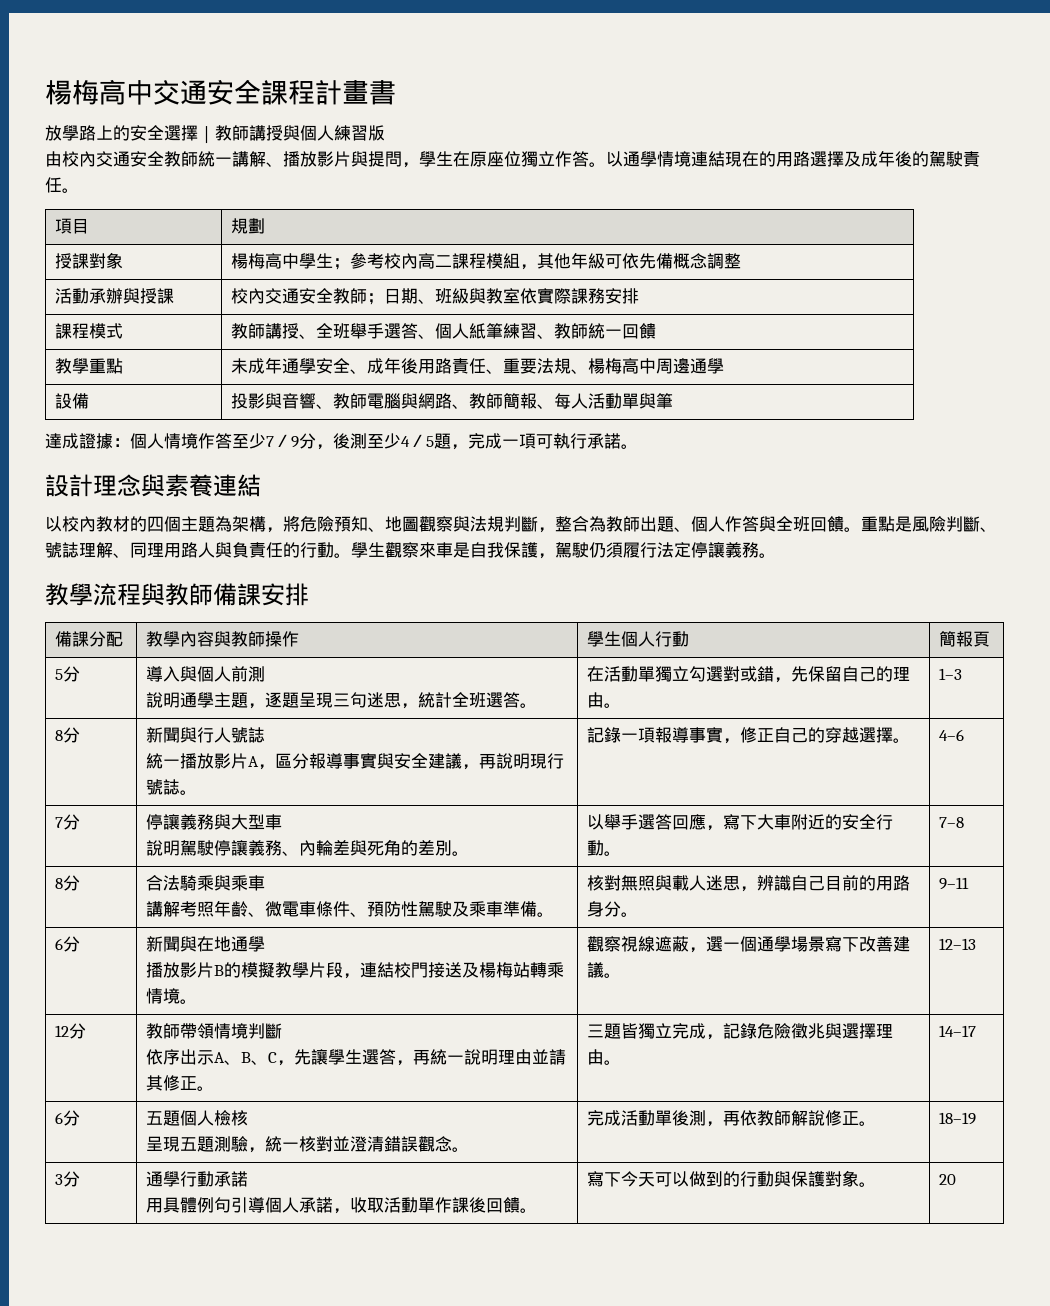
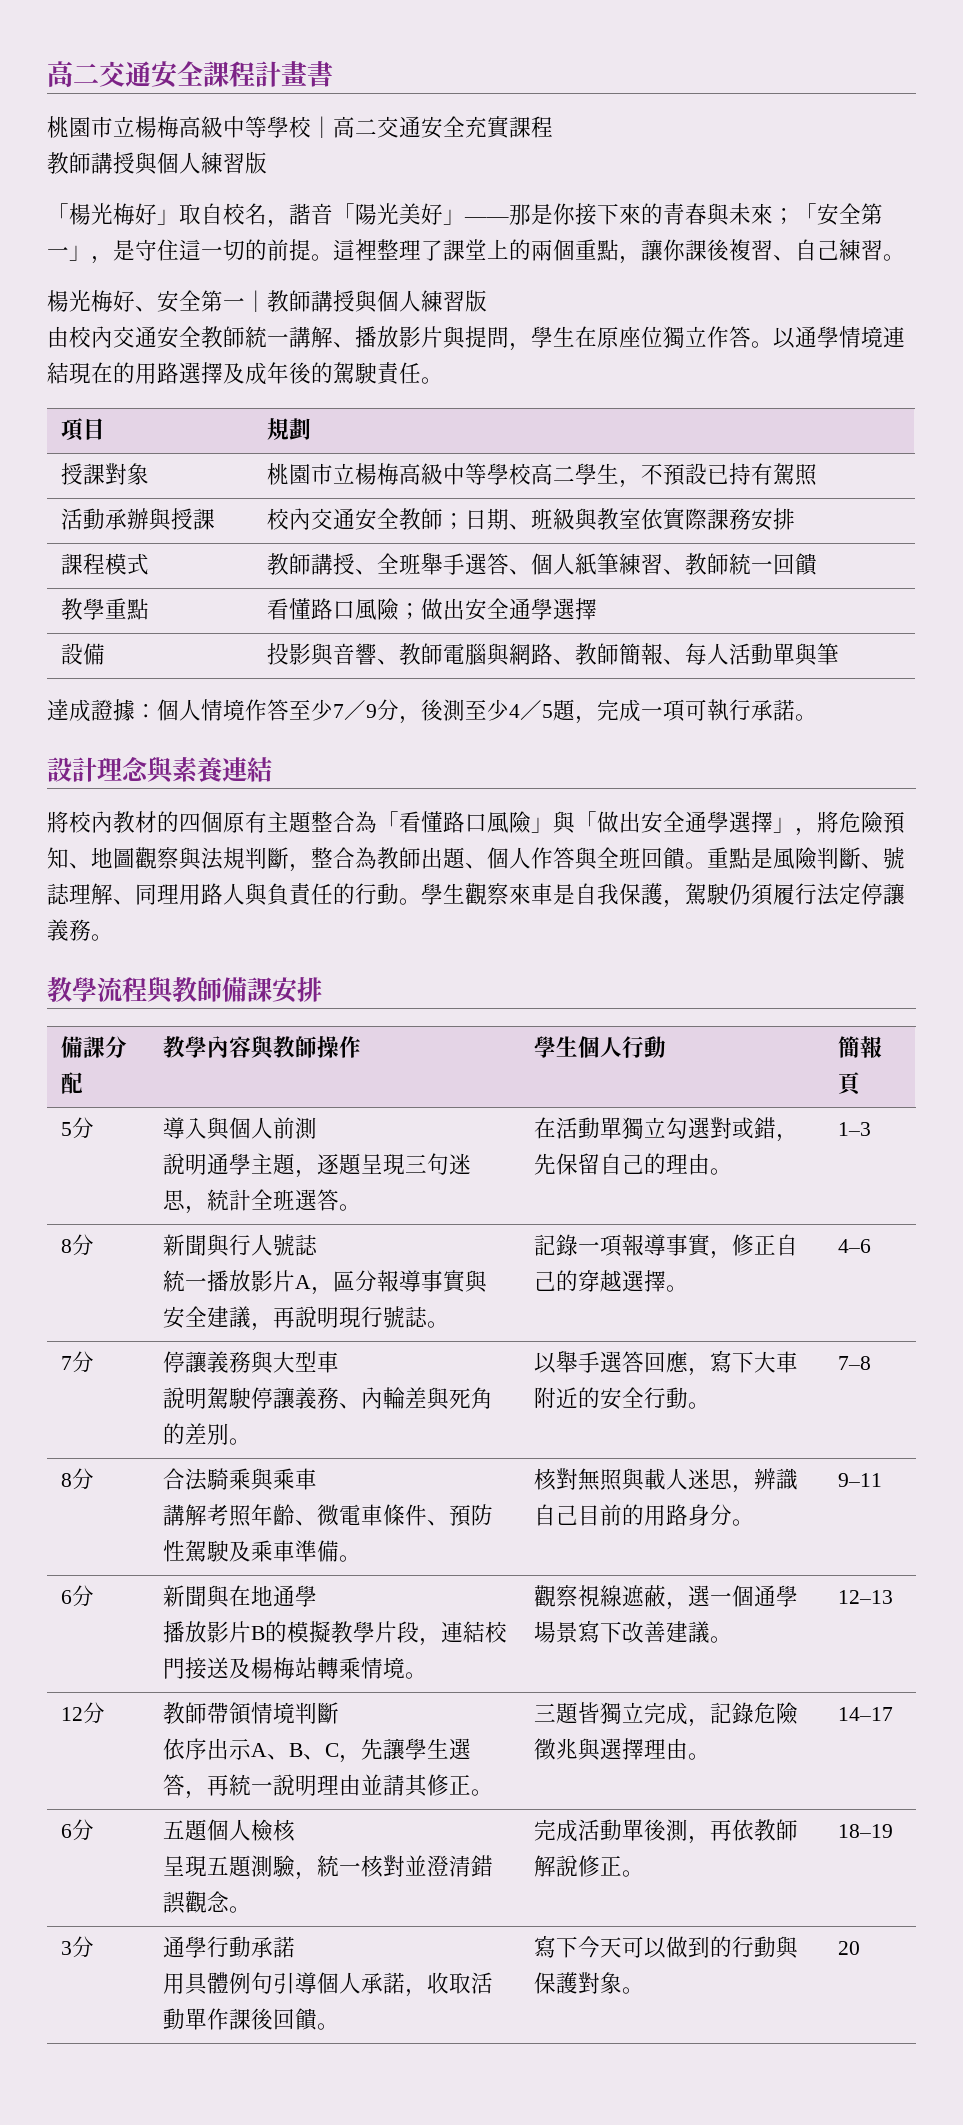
[45,79,153,105] 楊梅高中 -> [47,61,99,87] 高二
[45,125,198,141] 放學路上的安全選擇 -> [47,116,553,139] [47,152,267,175] [47,203,883,228] [47,239,905,264] [47,290,245,313] 桃園市立楊梅高級中等學校｜高二交通安全充實課程 // 教師講授與個人練習版 // 「楊光梅好」取自校名，諧音「陽光美好」——那是你接下來的青春與未來；「安全第一」，是守住這一切的前提。這裡整理了課堂上的兩個重點，讓你課後複習、自己練習。 // 楊光梅好、安全第一
[231,252,742,270] 楊梅高中學生；參考校內高二課程模組，其他年級可依先備概念調整 -> [266,463,817,488] 桃園市立楊梅高級中等學校高二學生，不預設已持有駕照
[231,357,725,374] 未成年通學安全、成年後用路責任、重要法規、楊梅高中周邊通學 -> [266,598,597,621] 看懂路口風險；做出安全通學選擇
[45,516,62,532] 以 -> [47,811,69,833] 將
[181,516,266,532] 主題為架構 -> [223,811,795,834] 原有主題整合為「看懂路口風險」與「做出安全通學選擇」

